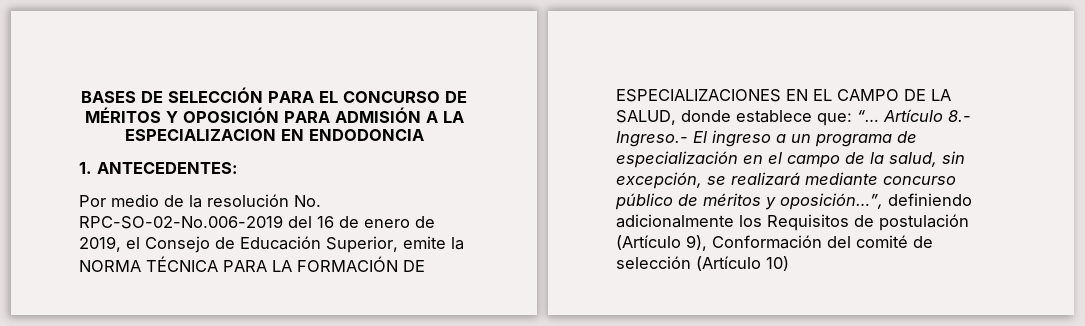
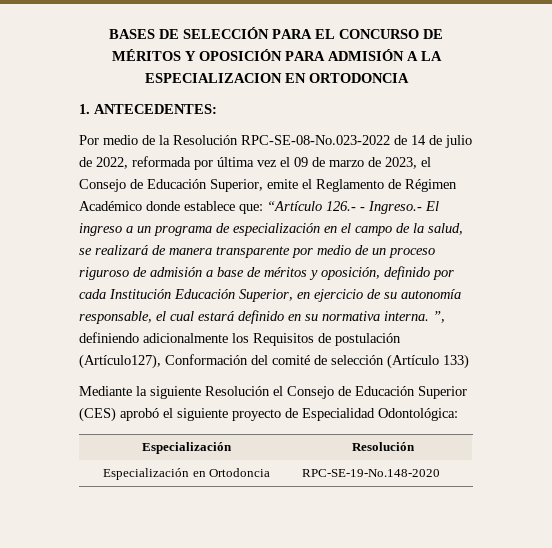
[308,129,424,141] ENDODONCIA -> [308,73,409,83] ORTODONCIA
[207,194,321,207] [79,215,435,229] [79,236,121,252] resolución No. RPC-SO-02-No.006-2019 del 16 de enero de 2019, -> [173,135,472,148] [79,156,417,170] Resolución RPC-SE-08-No.023-2022 de 14 de julio de 2022, reformada por última vez el 09 de marzo de 2023,
[451,237,464,250] [79,256,425,272] [616,89,951,102] [616,109,971,126] la NORMA TÉCNICA PARA LA FORMACIÓN DE ESPECIALIZACIONES EN EL CAMPO DE LA SALUD, donde establece que: “… Artículo 8.- -> [302,179,457,192] [79,201,365,214] el Reglamento de Régimen Académico donde establece que: “Artículo 126.- -
[942,151,965,164] [616,172,956,189] [615,193,883,210] sin excepción, se realizará mediante concurso público de méritos y oposición…”, -> [79,245,435,258] [79,266,454,280] [79,289,461,302] [79,310,445,324] se realizará de manera transparente por medio de un proceso riguroso de admisión a base de méritos y oposición, definido por cada Institución Educación Superior, en ejercicio de su autonomía responsable, el cual estará definido en su normativa interna. ”,
[616,235,707,251] (Artículo 9), -> [79,354,161,369] (Artículo127),
[766,256,789,271] 10) -> [443,354,469,369] [79,386,467,399] [79,407,458,422] [142,442,232,454] [352,442,415,451] [102,468,271,480] [302,469,441,477] 133) // Mediante la siguiente Resolución el Consejo de Educación Superior (CES) aprobó el siguiente proyecto de Especialidad Odontológica: // Especialización | Resolución // Especialización en Ortodoncia | RPC-SE-19-No.148-2020

